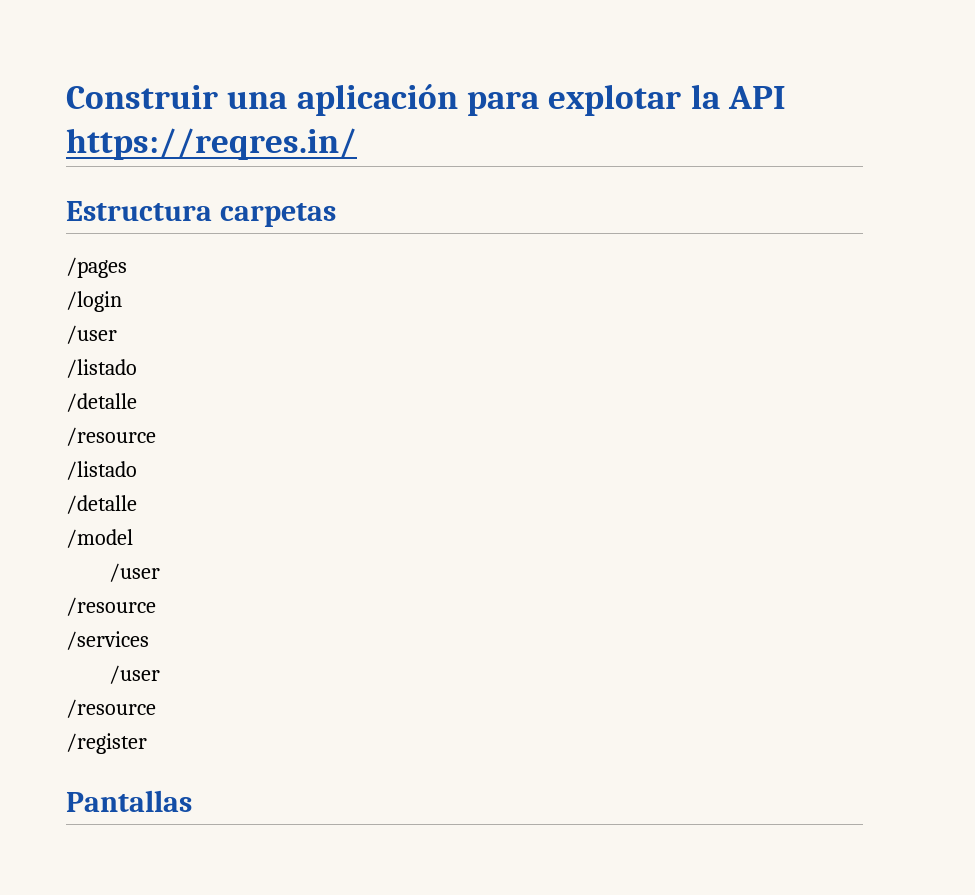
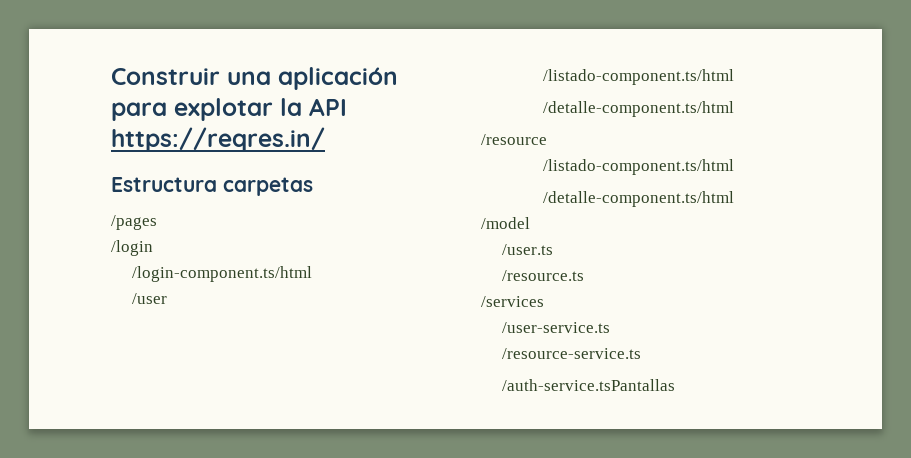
[66,325,117,344] [66,359,137,378] [66,393,137,412] [66,427,156,446] [66,461,137,480] [66,495,137,514] // /user // /listado // /detalle // /resource // /listado // /detalle -> [131,266,312,282] [131,293,167,304] [543,69,735,85] [543,101,735,117] [481,134,547,145] [543,159,735,175] [543,191,735,207] // /login-component.ts/html // /user // /listado-component.ts/html // /detalle-component.ts/html // /resource // /listado-component.ts/html // /detalle-component.ts/html
[108,563,160,582] [66,597,156,616] /user // /resource -> [501,244,553,255] [501,270,584,281] /user.ts // /resource.ts
[108,665,160,684] [66,699,156,718] [66,733,147,754] [66,790,192,812] /user // /resource // /register // Pantallas -> [501,322,610,333] [501,348,641,359] [501,379,675,391] /user-service.ts // /resource-service.ts // /auth-service.tsPantallas

